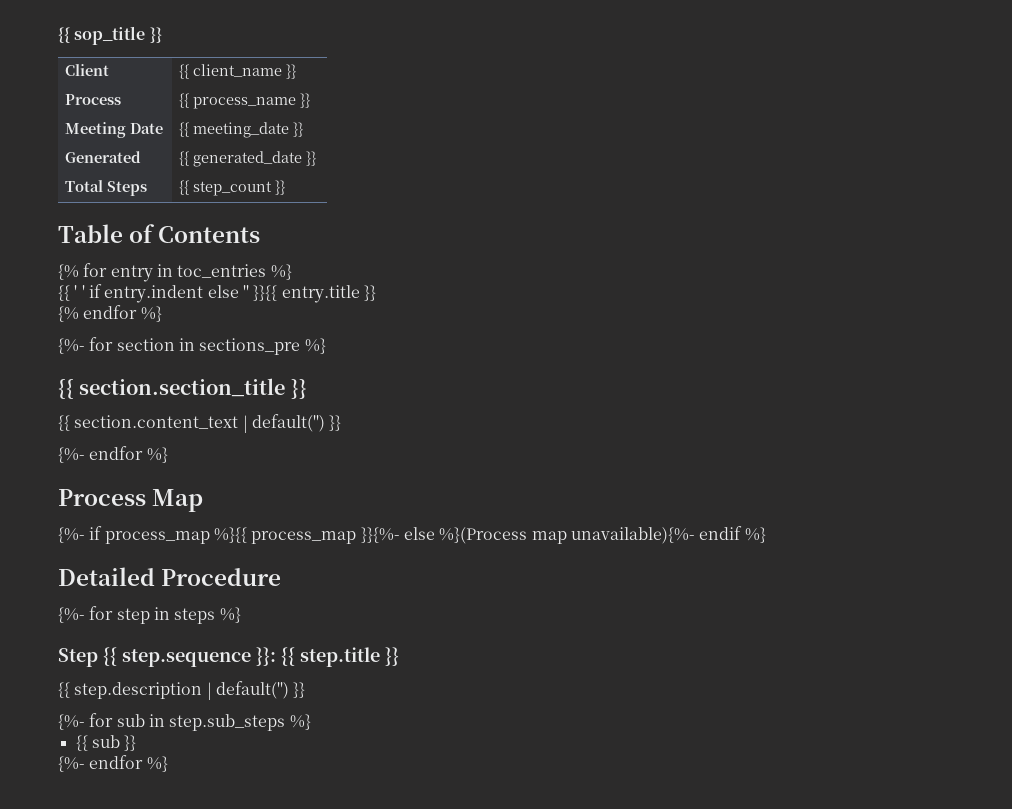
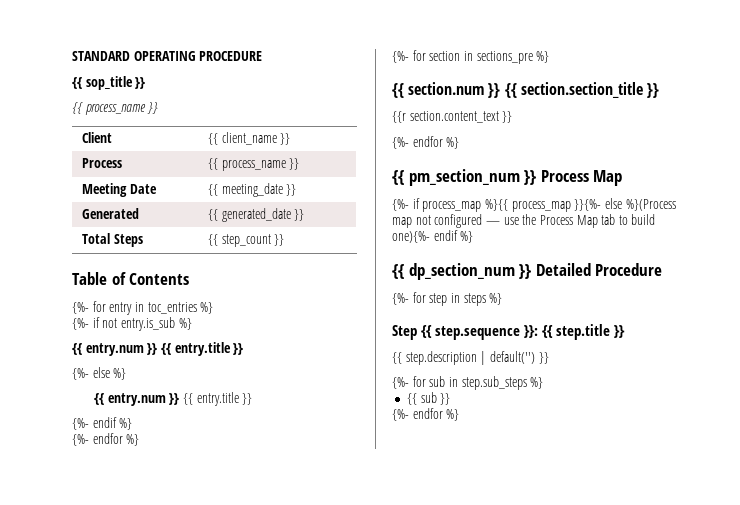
(58, 35) none -> [72,51,263,61] STANDARD OPERATING PROCEDURE //
(162, 35) none -> [72,102,159,115] // {{ process_name }}
[58,264,79,280] {% -> [72,302,89,314] {%-
[58,284,376,303] [58,306,79,322] {{ ' ' if entry.indent else '' }}{{ entry.title }} // {% -> [72,317,192,331] [72,342,244,356] [72,367,127,380] [94,392,253,406] [72,417,133,430] [72,434,89,446] {%- if not entry.is_sub %} // {{ entry.num }} {{ entry.title }} // {%- else %} // {{ entry.num }} {{ entry.title }} // {%- endif %} // {%-
(74, 389) none -> [408,82,517,98] section.num }} {{
[58,414,325,433] {{ section.content_text | default('') -> [392,111,499,123] {{r section.content_text
(168, 455) none -> [392,169,537,186] {{ pm_section_num }}
[570,526,766,544] unavailable){%- endif %} // -> [415,214,656,228] [392,230,474,243] [392,263,532,280] not configured — use the Process Map tab to build one){%- endif %} // {{ dp_section_num }}

